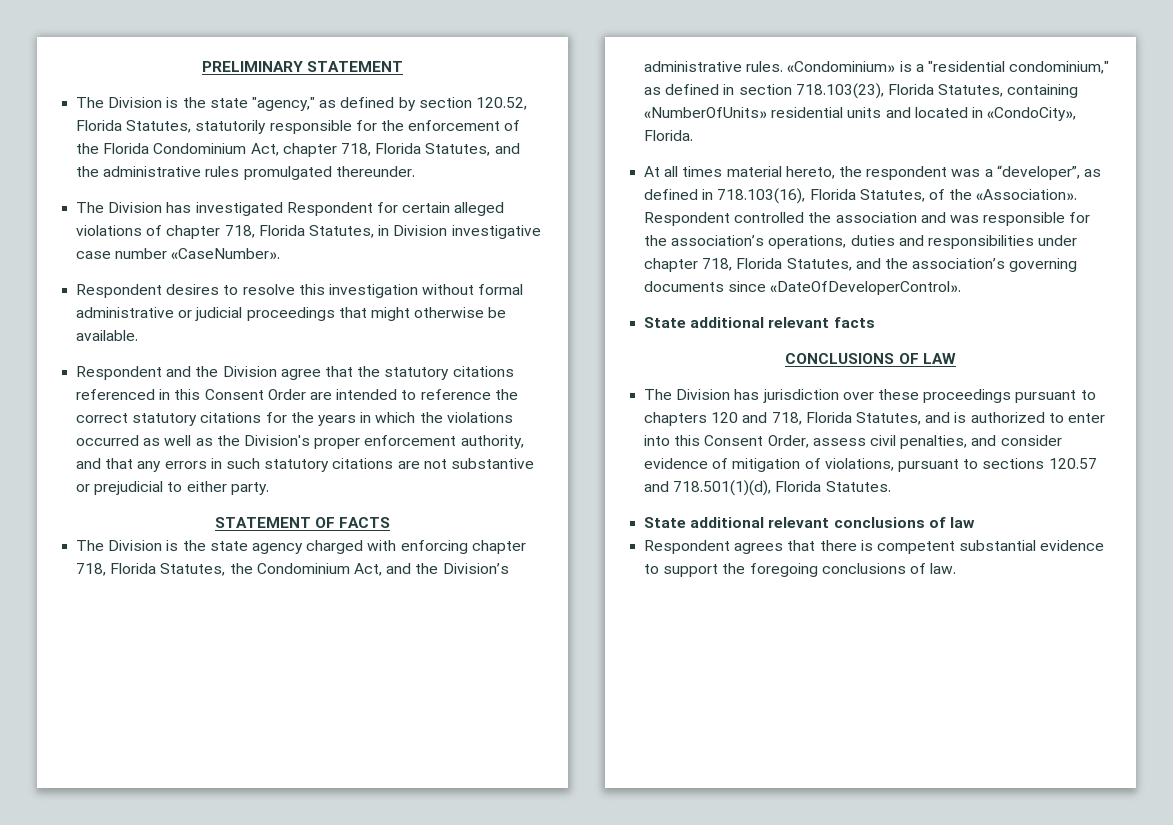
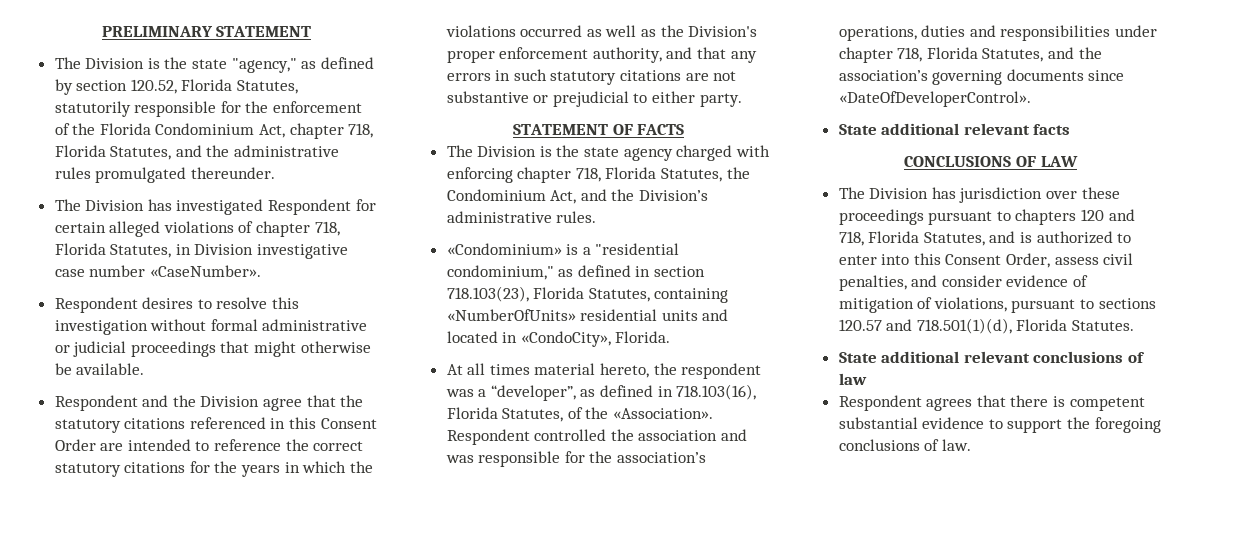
(784, 66) none -> (597, 217) //

